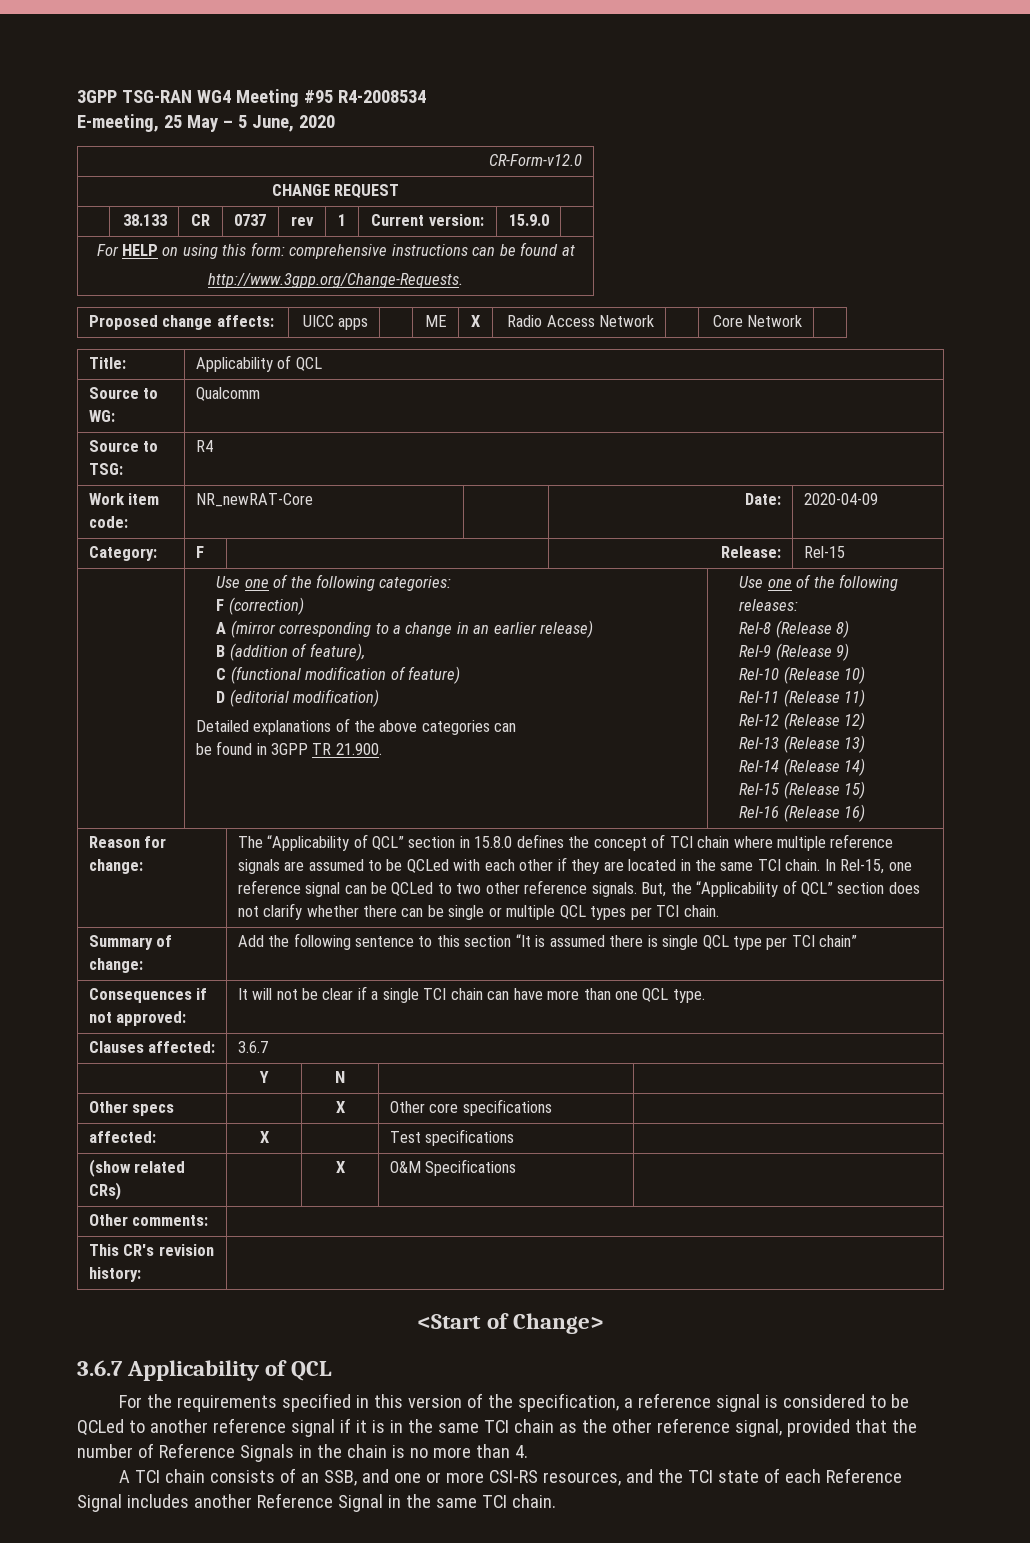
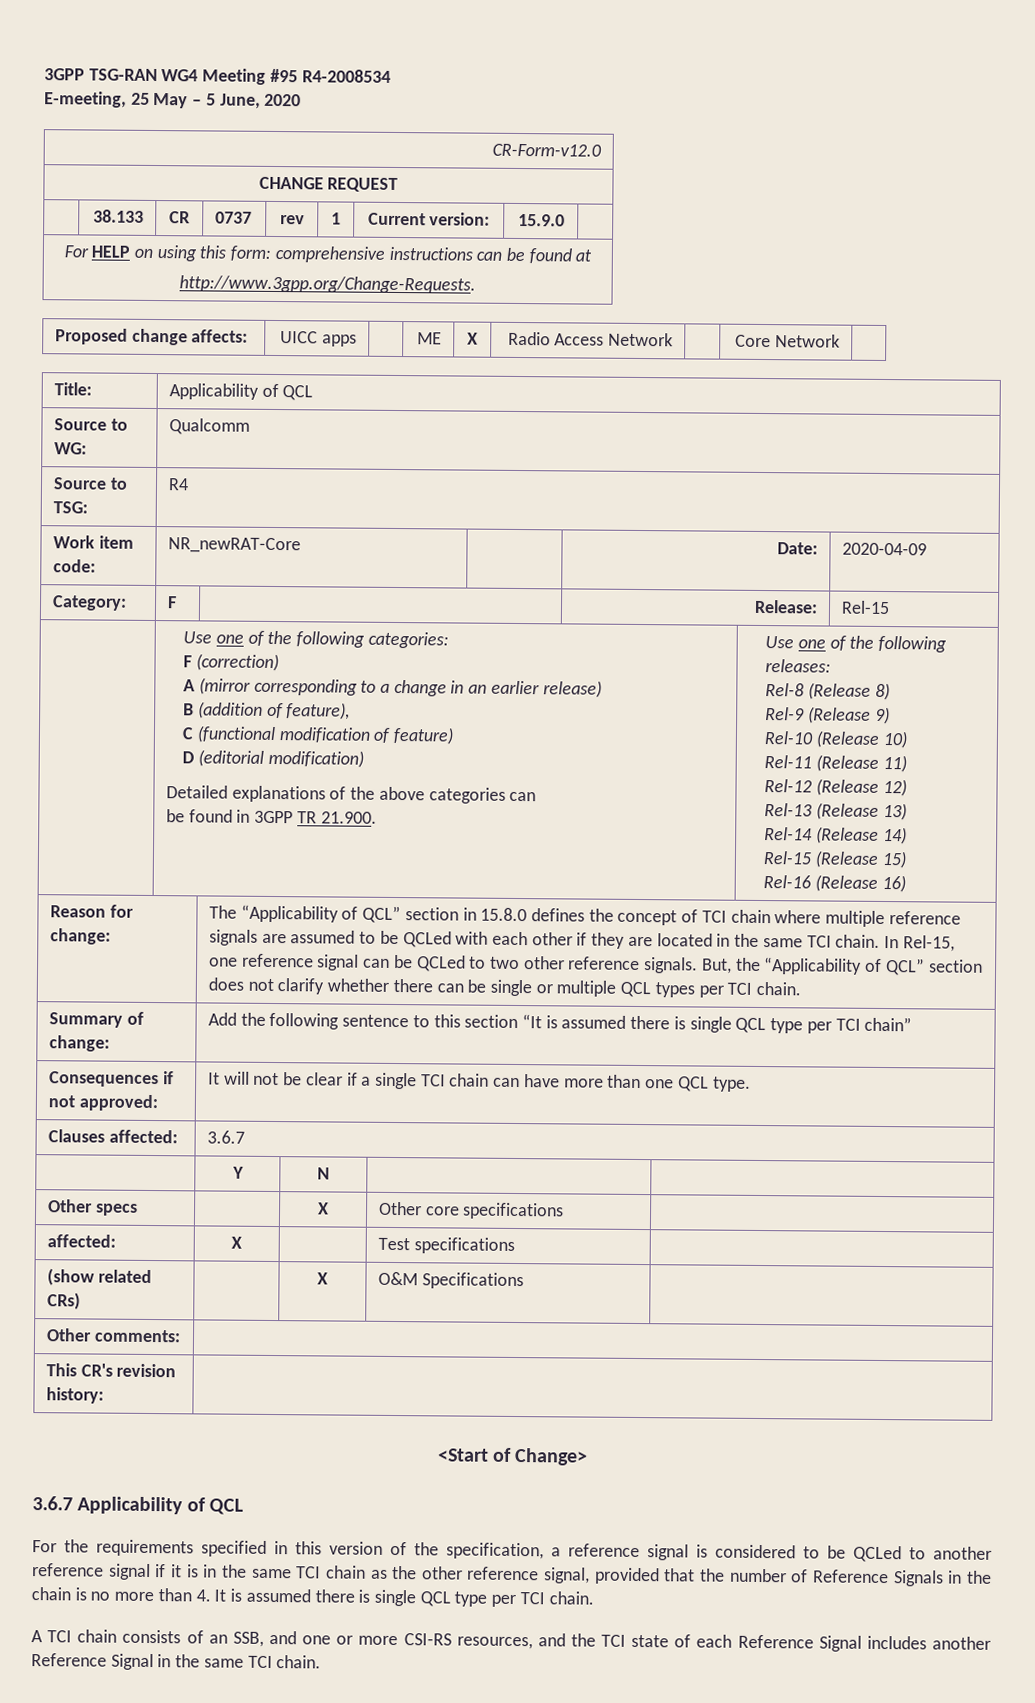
(528, 1451) none -> [214,1588,594,1608] It is assumed there is single QCL type per TCI chain.

